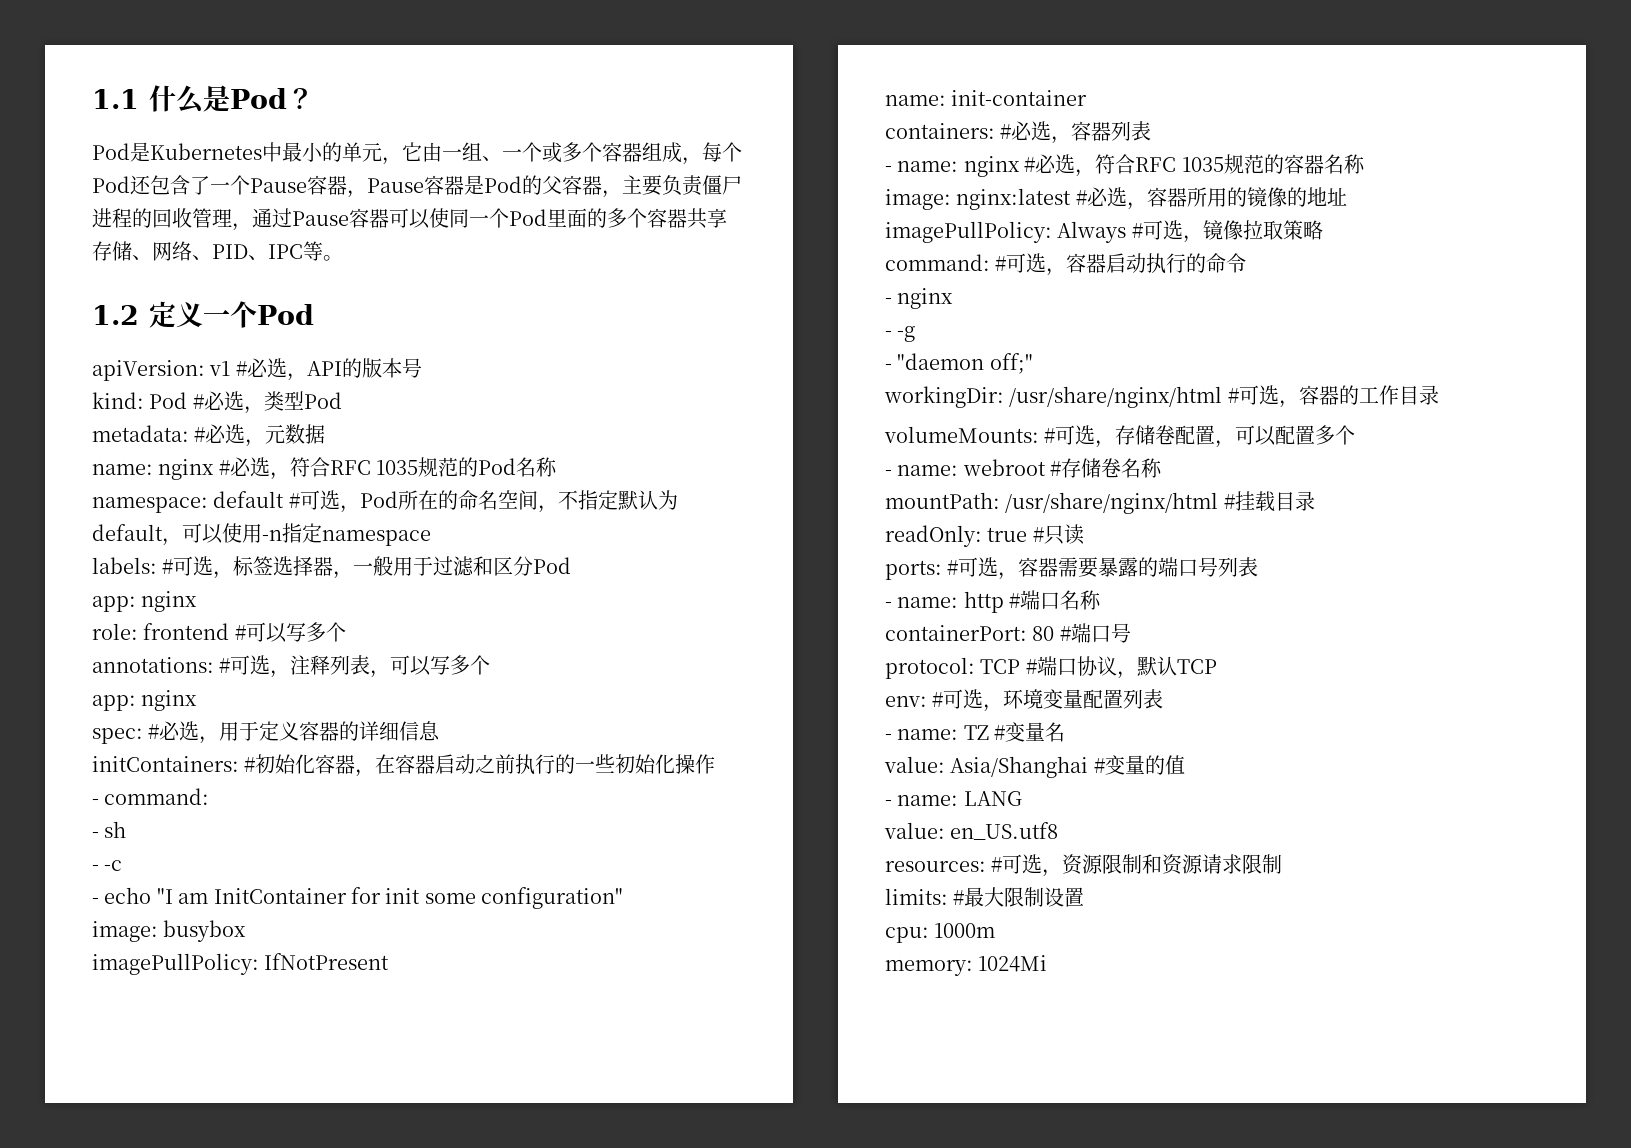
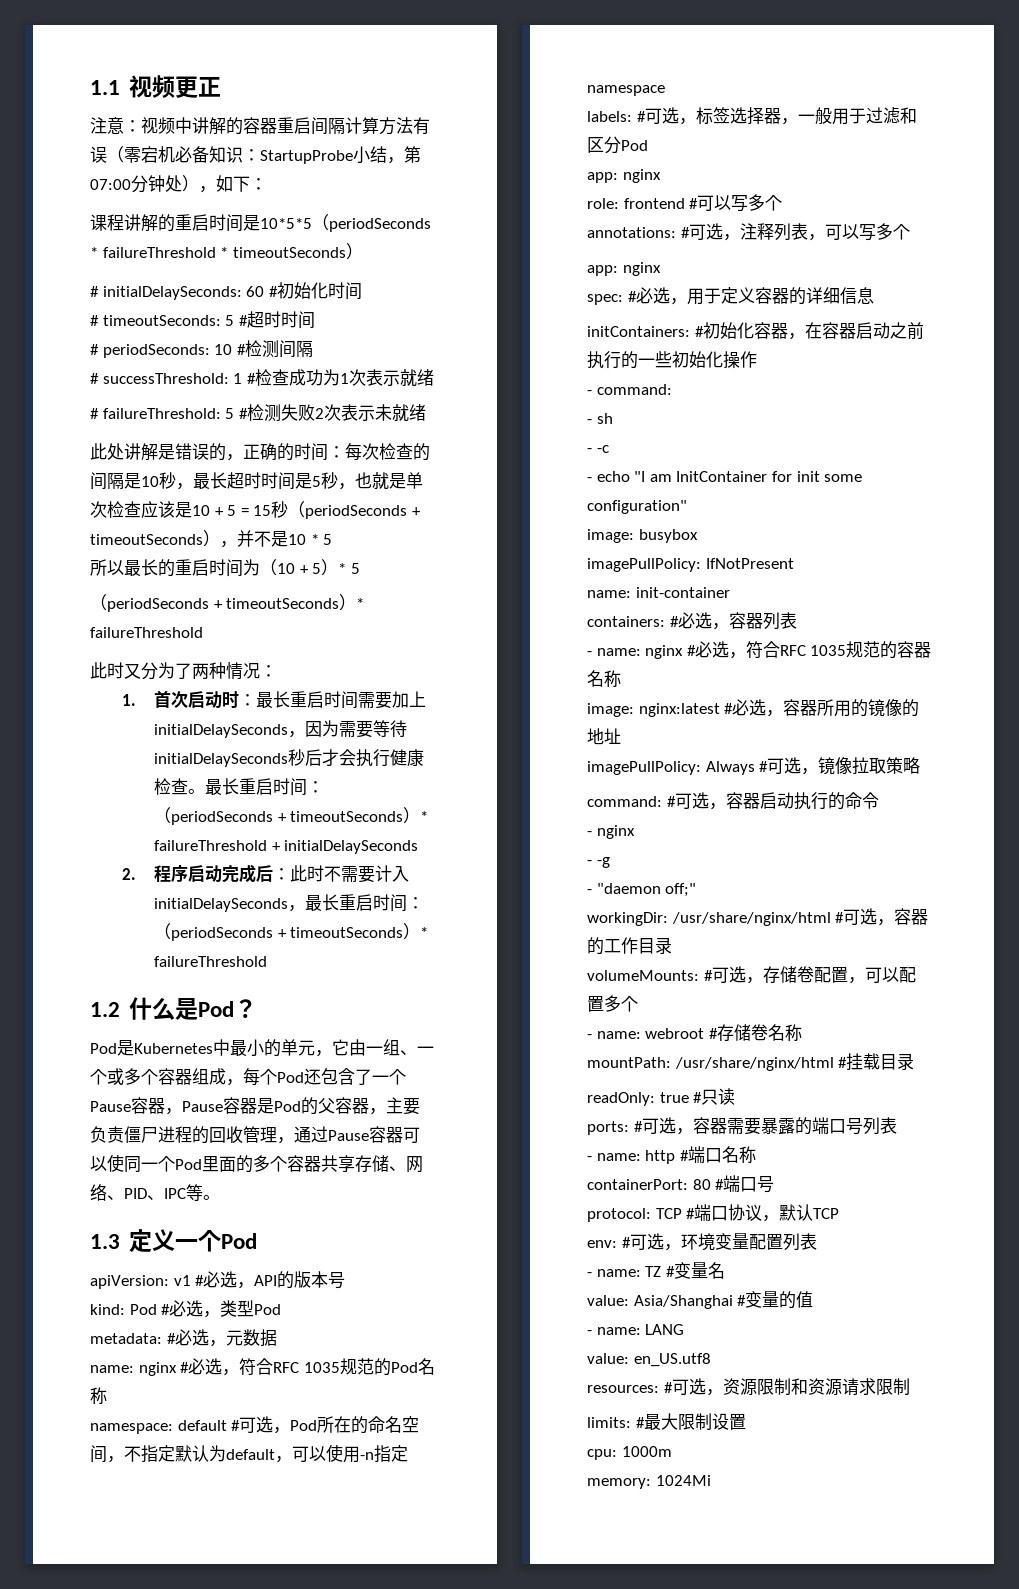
(139, 99) none -> [128,75,221,98] [90,117,430,135] [90,146,421,164] [90,175,267,193] [90,214,431,232] [90,243,363,260] [90,282,362,300] [90,311,315,329] [90,340,313,358] [90,369,434,386] [90,404,426,422] [90,443,430,461] [90,472,423,490] [90,501,421,519] [90,530,333,548] [90,559,360,577] [90,594,365,612] [90,627,203,638] [90,662,277,680] [121,690,426,709] [153,720,407,738] [153,749,424,767] [153,778,324,796] [153,807,429,825] [153,840,419,854] [121,864,409,883] [153,894,424,912] [153,923,429,941] [153,956,267,967] [90,1002,120,1017] 视频更正 // 注意：视频中讲解的容器重启间隔计算方法有误（零宕机必备知识：StartupProbe小结，第07:00分钟处），如下： // 课程讲解的重启时间是10*5*5（periodSeconds * failureThreshold * timeoutSeconds） // # initialDelaySeconds: 60 #初始化时间 // # timeoutSeconds: 5 #超时时间 // # periodSeconds: 10 #检测间隔 // # successThreshold: 1 #检查成功为1次表示就绪 // # failureThreshold: 5 #检测失败2次表示未就绪 // 此处讲解是错误的，正确的时间：每次检查的间隔是10秒，最长超时时间是5秒，也就是单次检查应该是10 + 5 = 15秒（periodSeconds + timeoutSeconds），并不是10 * 5 // 所以最长的重启时间为（10 + 5）* 5 // （periodSeconds + timeoutSeconds）* failureThreshold // 此时又分为了两种情况： // 1.首次启动时：最长重启时间需要加上initialDelaySeconds，因为需要等待initialDelaySeconds秒后才会执行健康检查。最长重启时间：（periodSeconds + timeoutSeconds）* failureThreshold + initialDelaySeconds // 2.程序启动完成后：此时不需要计入initialDelaySeconds，最长重启时间：（periodSeconds + timeoutSeconds）* failureThreshold // 1.2
[92,305,139,325] 1.2 -> [90,1234,120,1249] 1.3

